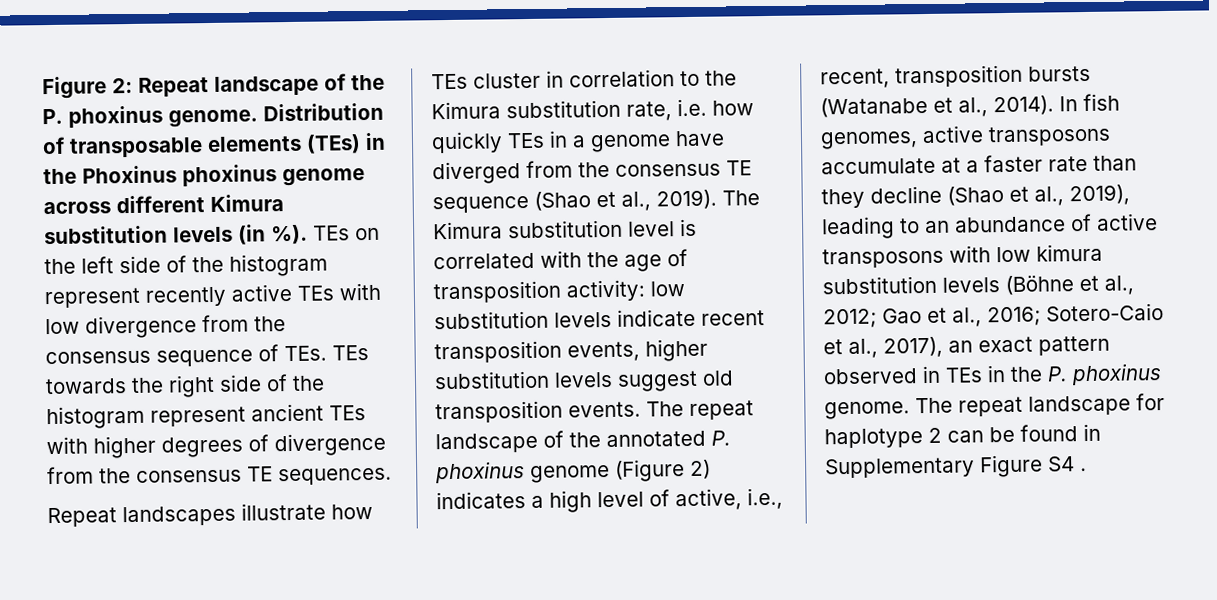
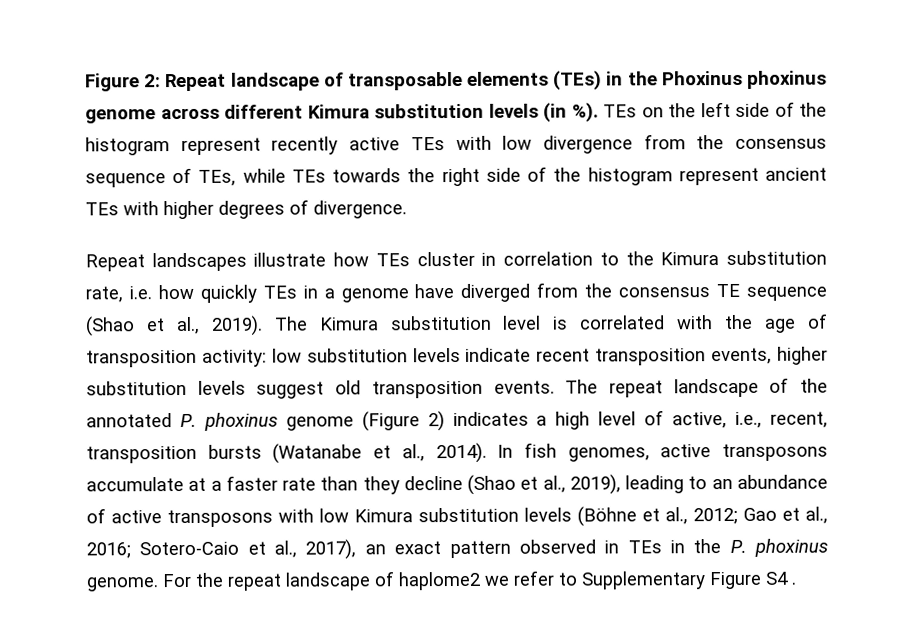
[351,74,385,91] [42,102,384,128] [42,136,65,155] the P. phoxinus genome. Distribution of -> (344, 79) none
[284,345,327,362] TEs. -> [198,168,286,186] TEs, while
[274,432,386,457] [47,466,392,486] divergence from the consensus TE sequences. -> [313,200,407,219] divergence.
[1036,243,1103,262] kimura -> [354,509,413,523] Kimura
[915,393,1165,417] [824,423,1101,449] The repeat landscape for haplotype 2 can be found in -> [162,570,577,591] For the repeat landscape of haplome2 we refer to

